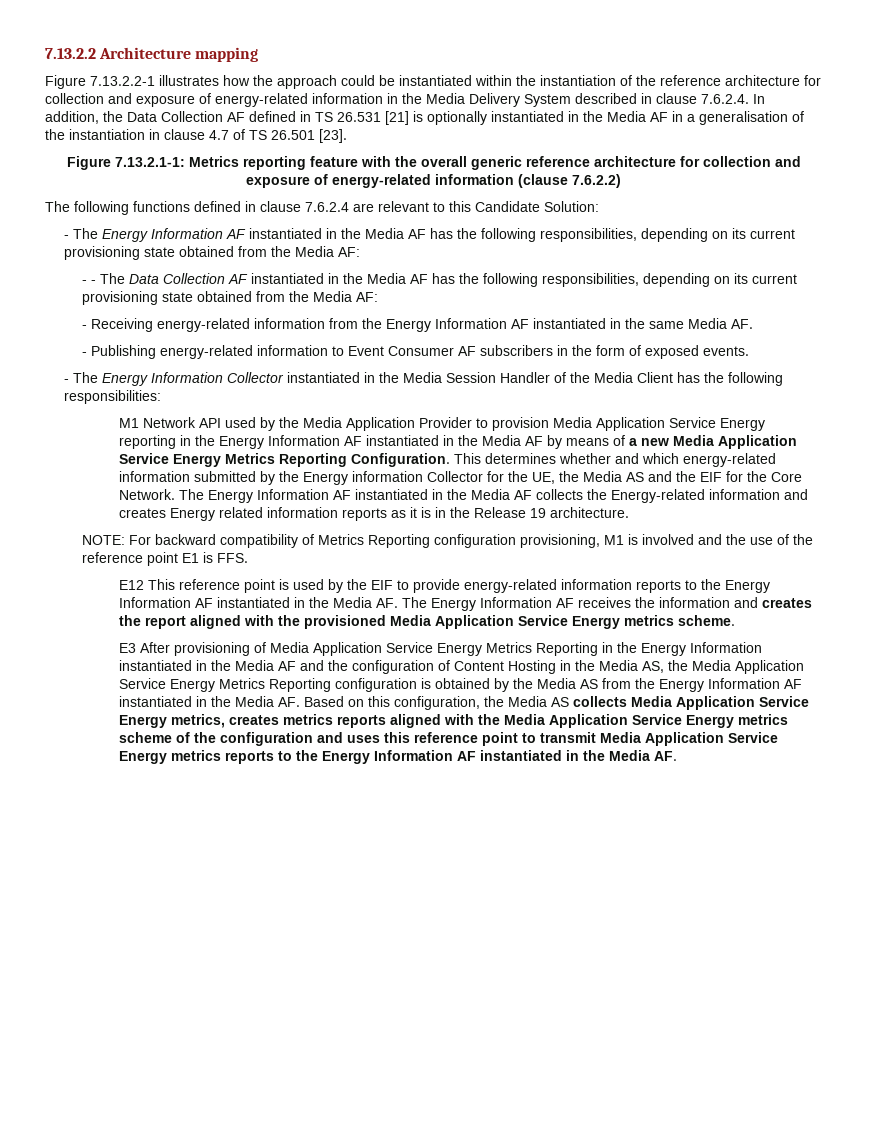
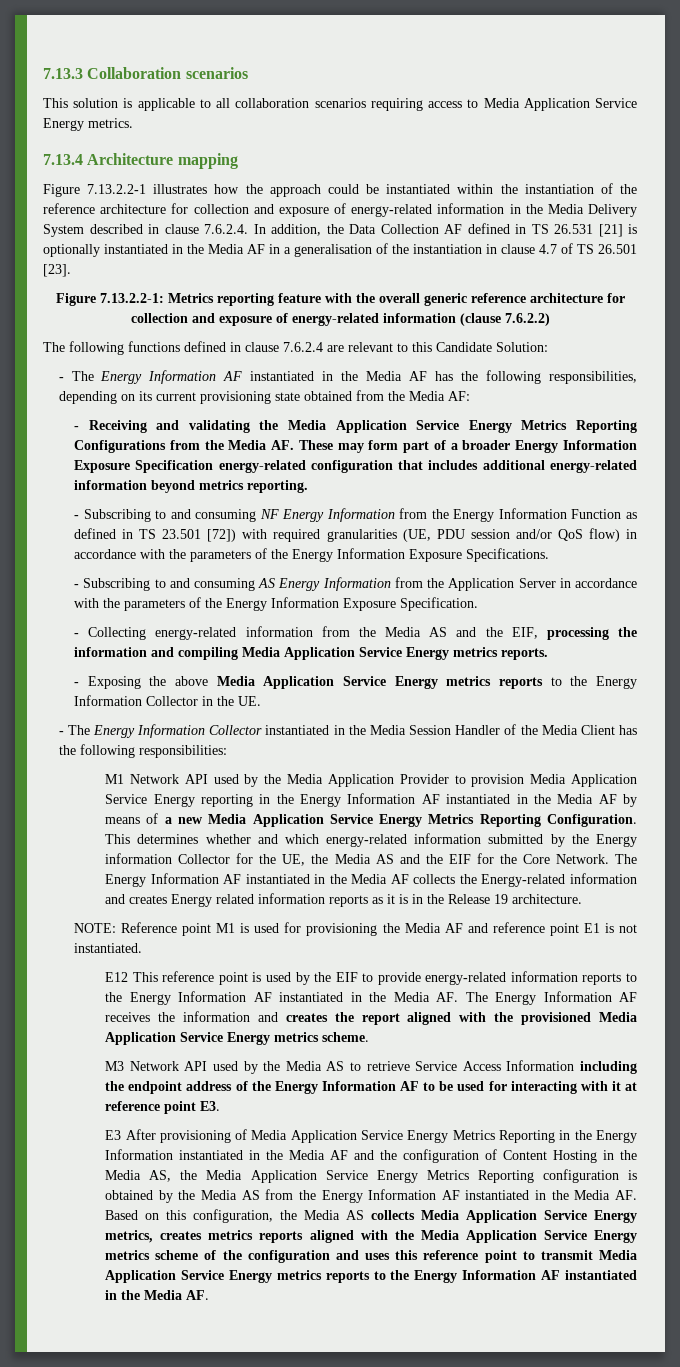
[45,48,96,59] 7.13.2.2 -> [43,67,248,79] [43,98,637,111] [43,118,133,131] [43,154,83,165] 7.13.3 Collaboration scenarios // This solution is applicable to all collaboration scenarios requiring access to Media Application Service Energy metrics. // 7.13.4
[114,157,185,167] 7.13.2.1-1: -> [99,293,164,303] 7.13.2.2-1:
[91,273,798,287] [82,291,379,305] [82,318,754,332] [82,345,750,359] - The Data Collection AF instantiated in the Media AF has the following responsibilities, depending on its current provisioning state obtained from the Media AF: // - Receiving energy-related information from the Energy Information AF instantiated in the same Media AF. // - Publishing energy-related information to Event Consumer AF subscribers in the form of exposed events. -> [88,420,638,433] [74,440,637,453] [74,460,637,473] [74,480,309,493] [74,508,637,522] [74,528,637,542] [74,548,550,562] [74,577,637,591] [74,597,479,611] [74,626,637,640] [74,647,549,660] [74,676,637,689] [74,695,262,706] Receiving and validating the Media Application Service Energy Metrics Reporting Configurations from the Media AF. These may form part of a broader Energy Information Exposure Specification energy-related configuration that includes additional energy-related information beyond metrics reporting. // - Subscribing to and consuming NF Energy Information from the Energy Information Function as defined in TS 23.501 [72]) with required granularities (UE, PDU session and/or QoS flow) in accordance with the parameters of the Energy Information Exposure Specifications. // - Subscribing to and consuming AS Energy Information from the Application Server in accordance with the parameters of the Energy Information Exposure Specification. // - Collecting energy-related information from the Media AS and the EIF, processing the information and compiling Media Application Service Energy metrics reports. // - Exposing the above Media Application Service Energy metrics reports to the Energy Information Collector in the UE.
[129,534,814,548] For backward compatibility of Metrics Reporting configuration provisioning, M1 is involved and the use of the -> [121,922,488,936] Reference point M1 is used for provisioning the Media AF and
[217,553,249,563] FFS. -> [619,924,638,933] [74,943,143,953] not instantiated.
(736, 620) none -> [105,1060,637,1074] [105,1081,637,1094] [105,1101,221,1114] // M3 Network API used by the Media AS to retrieve Service Access Information including the endpoint address of the Energy Information AF to be used for interacting with it at reference point E3.

